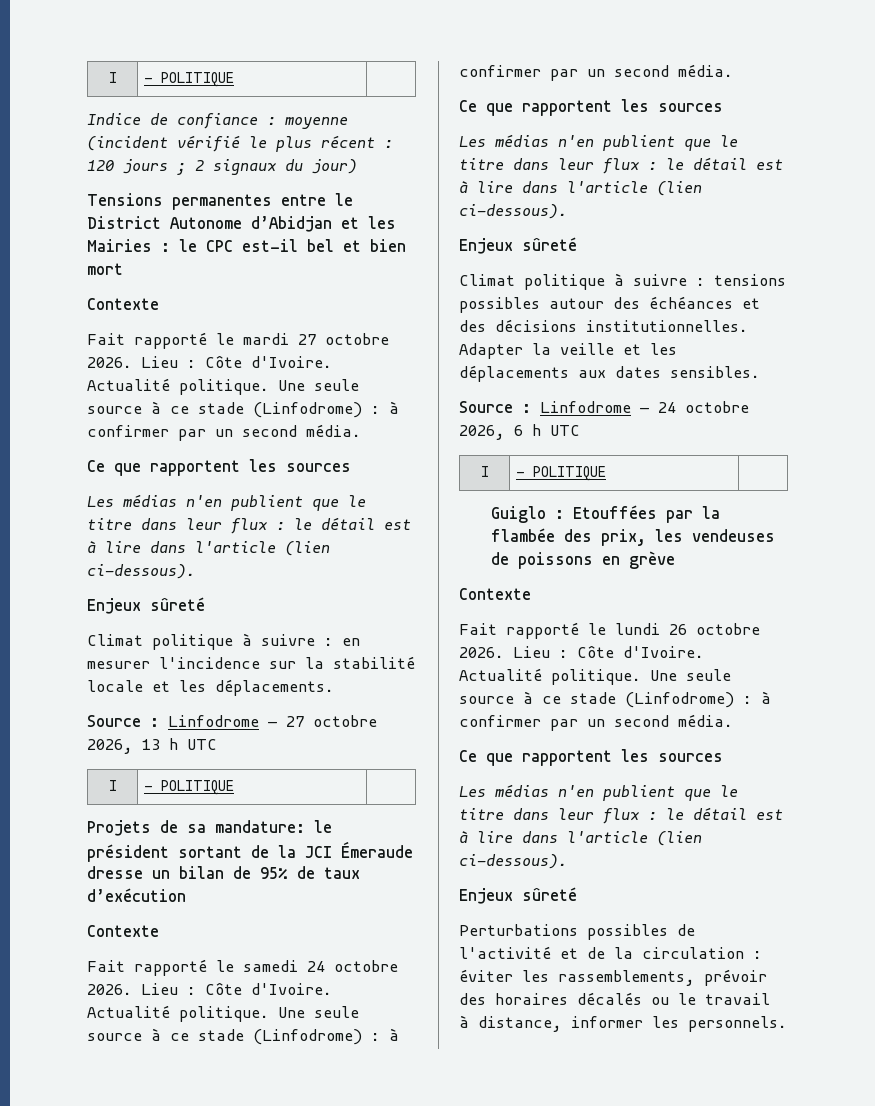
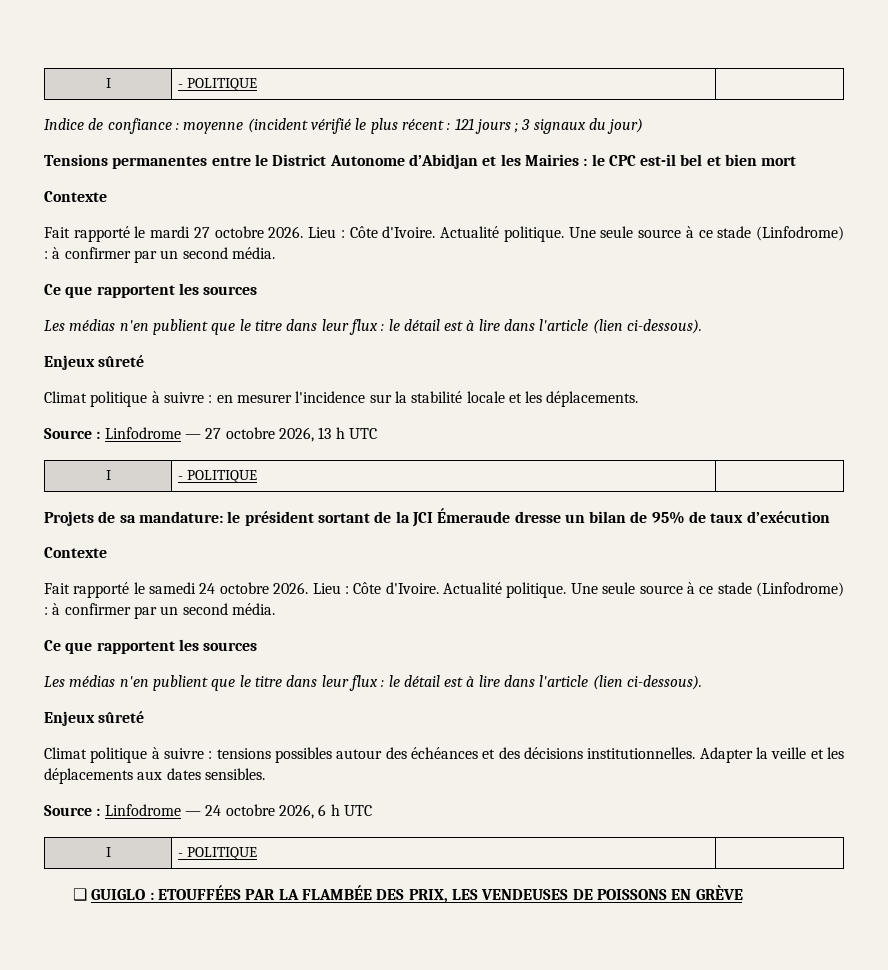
[87,160,114,171] 120 -> [454,118,474,130] 121
[195,160,204,171] 2 -> [521,119,531,130] 3
[490,505,720,523] [490,528,775,546] [490,551,675,569] [459,588,531,600] [459,622,760,639] [459,646,704,658] [459,668,731,685] [459,691,771,708] [459,714,733,731] [459,749,723,766] [459,784,738,801] [459,807,783,824] [459,831,702,846] [459,854,567,869] [459,887,577,904] [459,924,695,940] [459,946,762,959] [459,969,767,986] [459,992,770,1005] [459,1015,787,1032] Guiglo : Etouffées par la flambée des prix, les vendeuses de poissons en grève // Contexte // Fait rapporté le lundi 26 octobre 2026. Lieu : Côte d'Ivoire. Actualité politique. Une seule source à ce stade (Linfodrome) : à confirmer par un second média. // Ce que rapportent les sources // Les médias n'en publient que le titre dans leur flux : le détail est à lire dans l'article (lien ci-dessous). // Enjeux sûreté // Perturbations possibles de l'activité et de la circulation : éviter les rassemblements, prévoir des horaires décalés ou le travail à distance, informer les personnels. -> [73,885,743,903] ❑ GUIGLO : ETOUFFÉES PAR LA FLAMBÉE DES PRIX, LES VENDEUSES DE POISSONS EN GRÈVE

